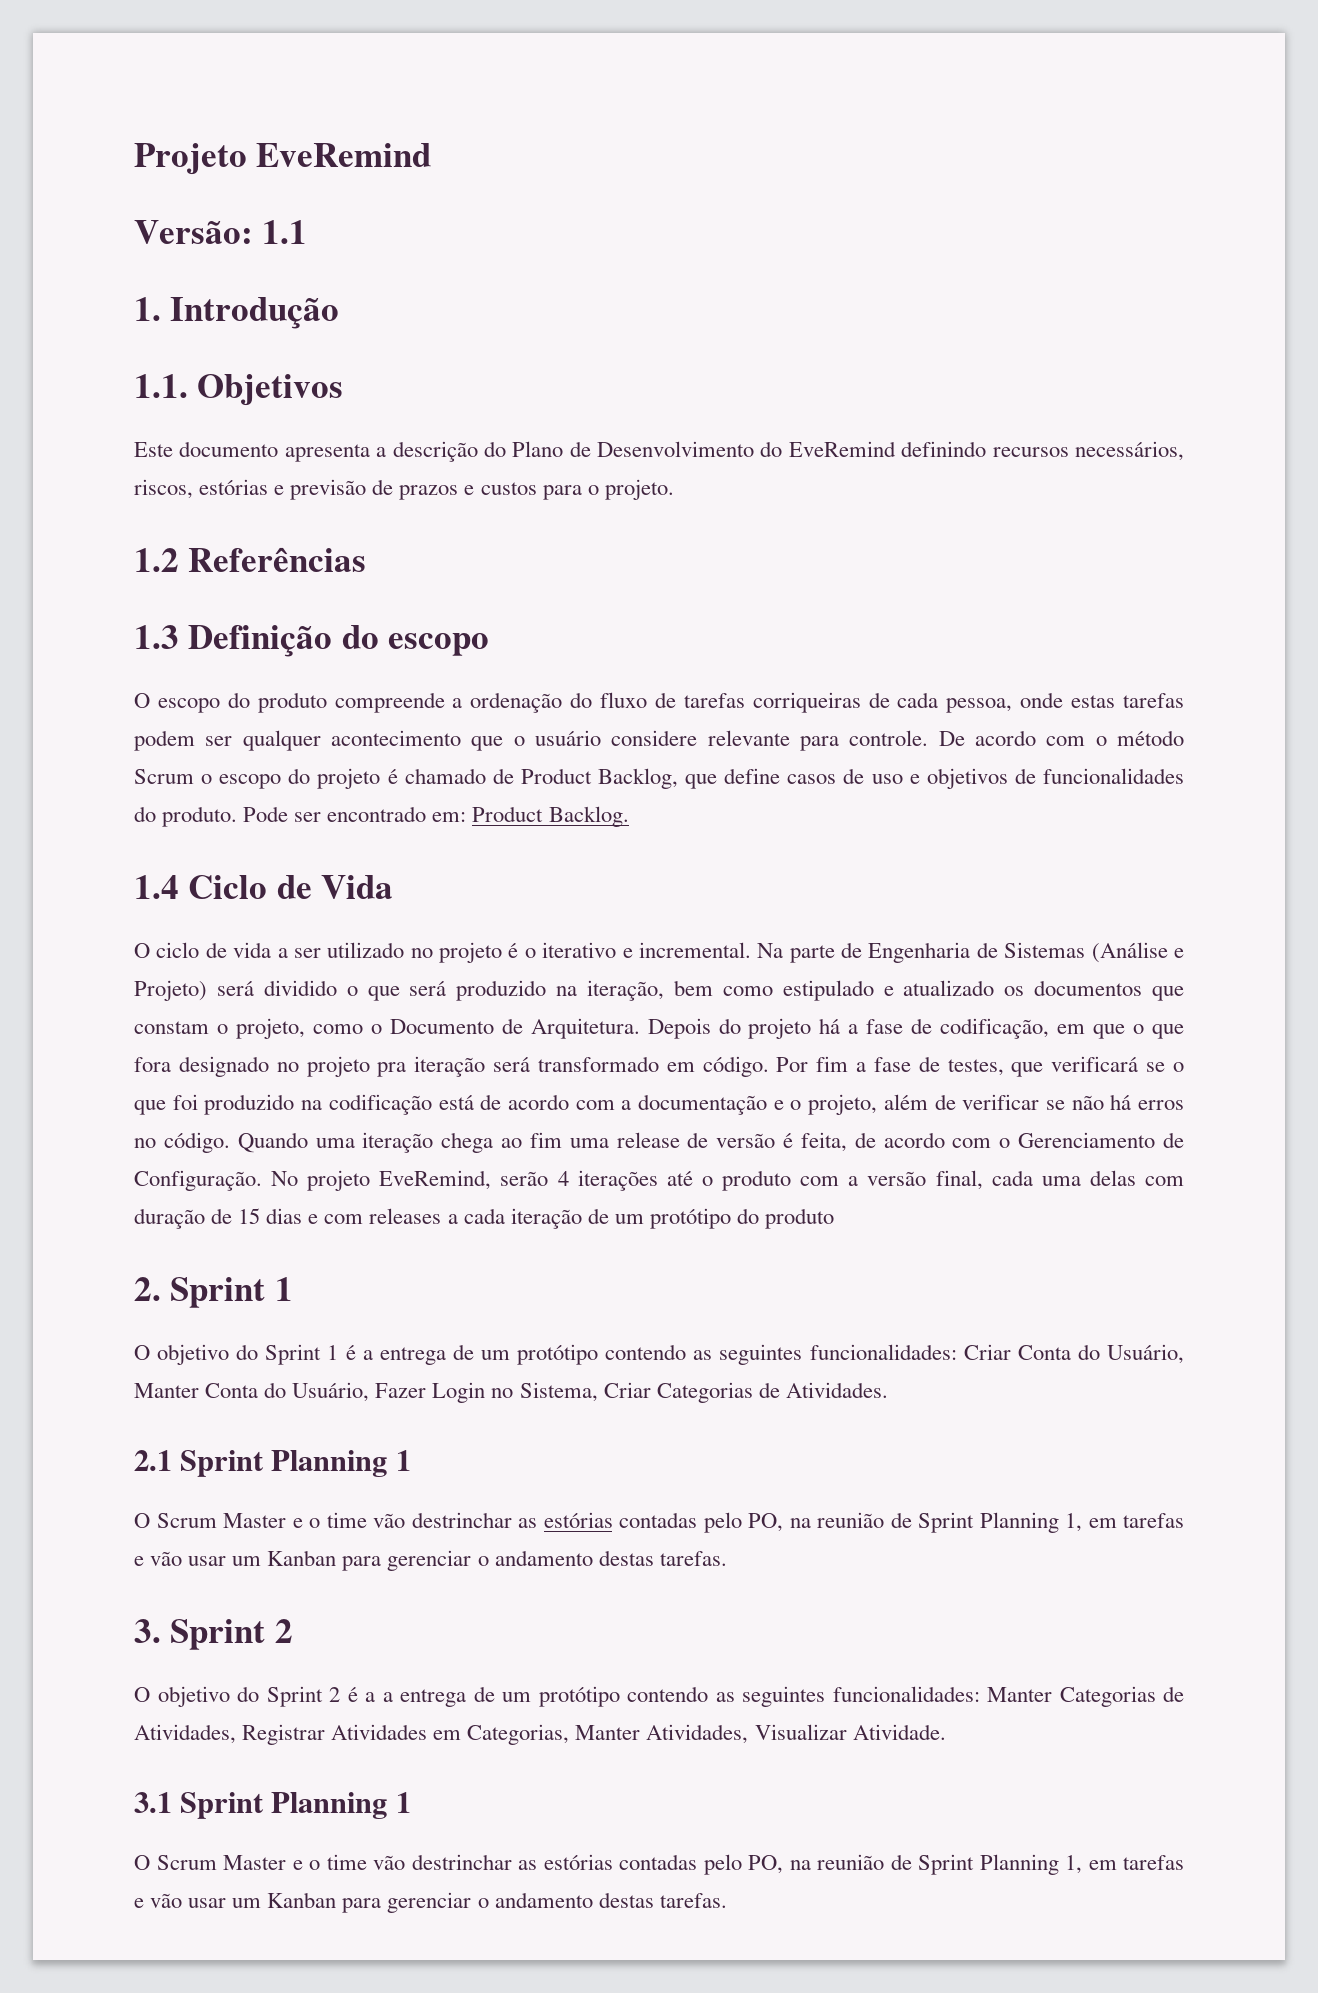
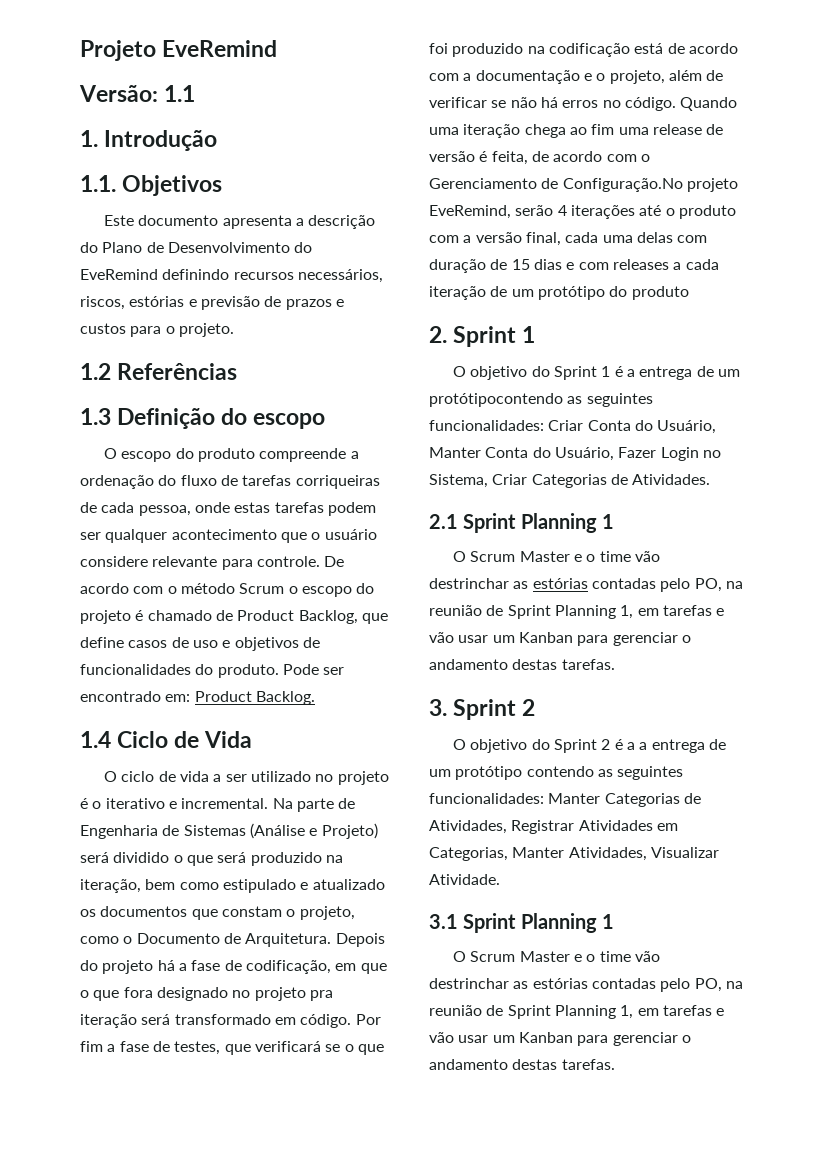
[134,1170,299,1191] Configuração. No -> [562,178,683,192] Configuração.No
[517,1344,687,1365] protótipo contendo -> [429,393,563,407] protótipocontendo

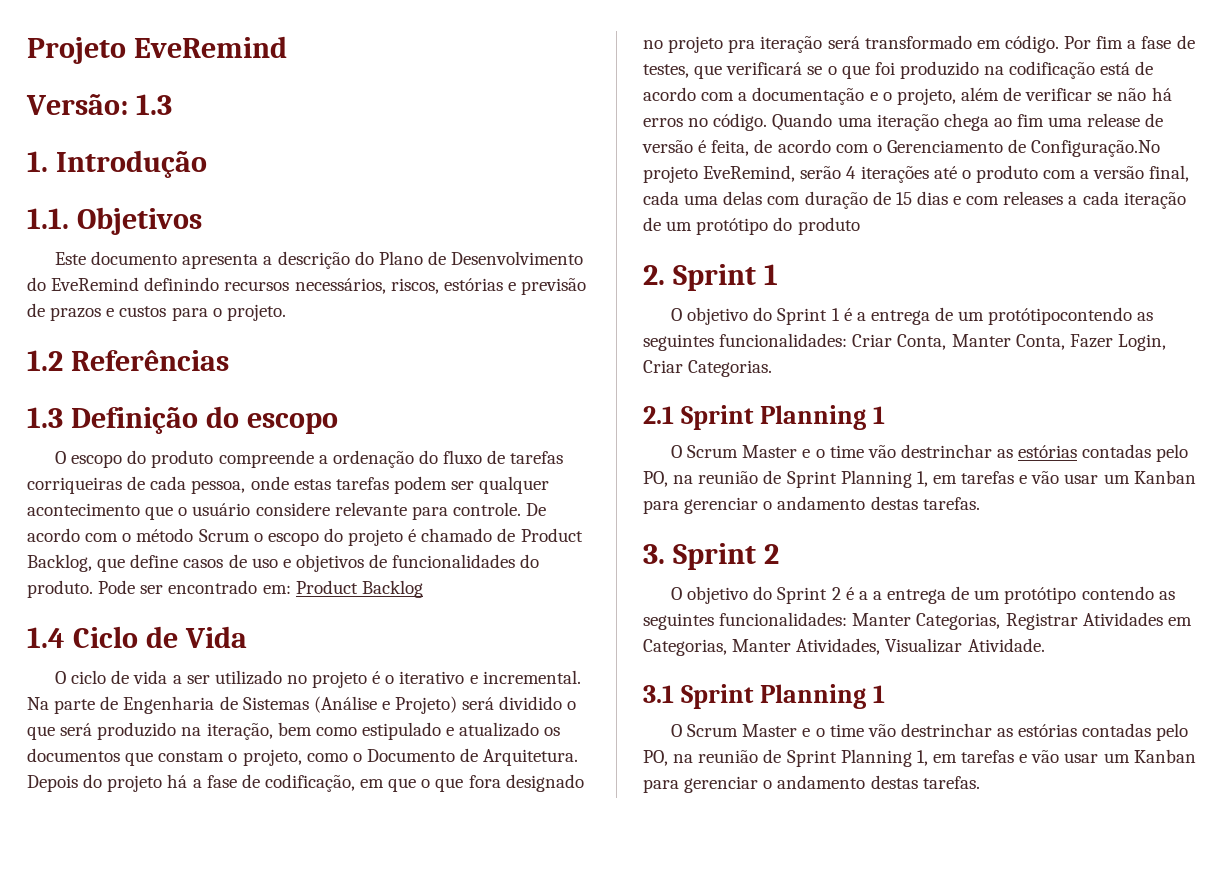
[164,85,196,102] 1.1 -> [135,94,172,115] 1.3
[255,691,315,705] Backlog. -> [361,580,423,598] Backlog
[587,420,717,434] [429,447,721,461] [429,474,711,488] Conta do Usuário, Manter Conta do Usuário, Fazer Login no Sistema, Criar Categorias de Atividades. -> [897,334,1166,351] [643,360,773,377] Conta, Manter Conta, Fazer Login, Criar Categorias.
[604,793,701,807] [429,820,507,834] Categorias de Atividades, -> [916,613,1001,630] Categorias,

